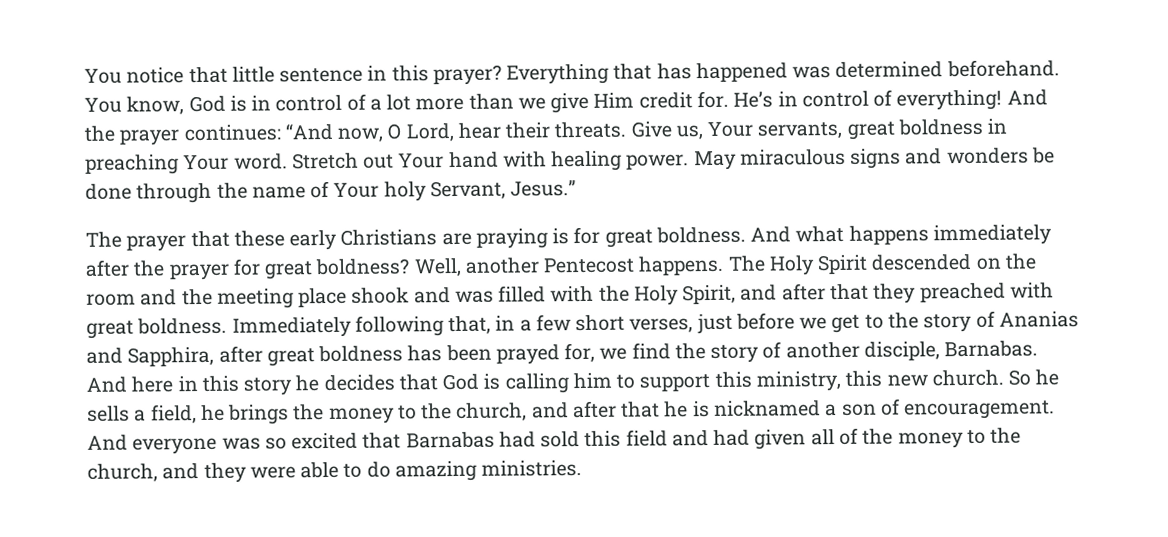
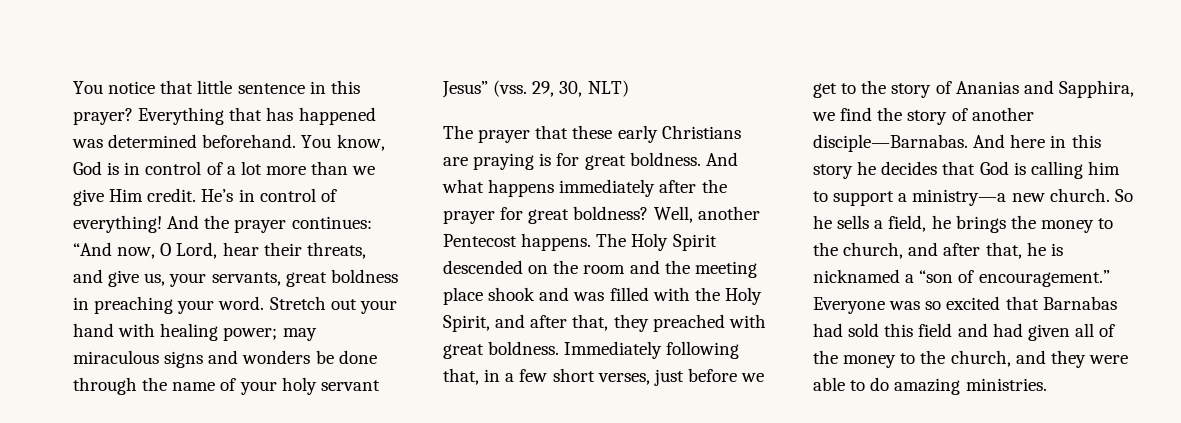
[638,90,729,109] credit for. -> [147,188,197,202] credit.
[554,121,754,140] threats. Give us, Your -> [306,242,366,259] [73,269,207,287] threats, and give us, your
[183,154,230,171] Your -> [177,300,215,314] your
[398,153,445,169] Your -> [359,300,397,314] your
[626,150,737,171] power. May -> [223,327,317,341] power; may
[333,180,577,202] Your holy Servant, Jesus.” -> [239,377,380,395] [442,80,629,98] your holy servant Jesus” (vss. 29, 30, NLT)
[829,283,869,301] that -> [572,314,609,331] that,
[218,342,596,367] after great boldness has been prayed for, -> (1134, 89) none
[863,340,1039,361] disciple, Barnabas. -> [813,134,968,152] disciple—Barnabas.
[714,370,883,392] this ministry, this -> [898,189,1007,206] a ministry—a
[621,401,661,418] that -> [985,242,1022,259] that,
[841,398,1056,420] [87,434,218,455] son of encouragement. And everyone -> [919,270,1110,287] [813,297,885,314] “son of encouragement.” Everyone

